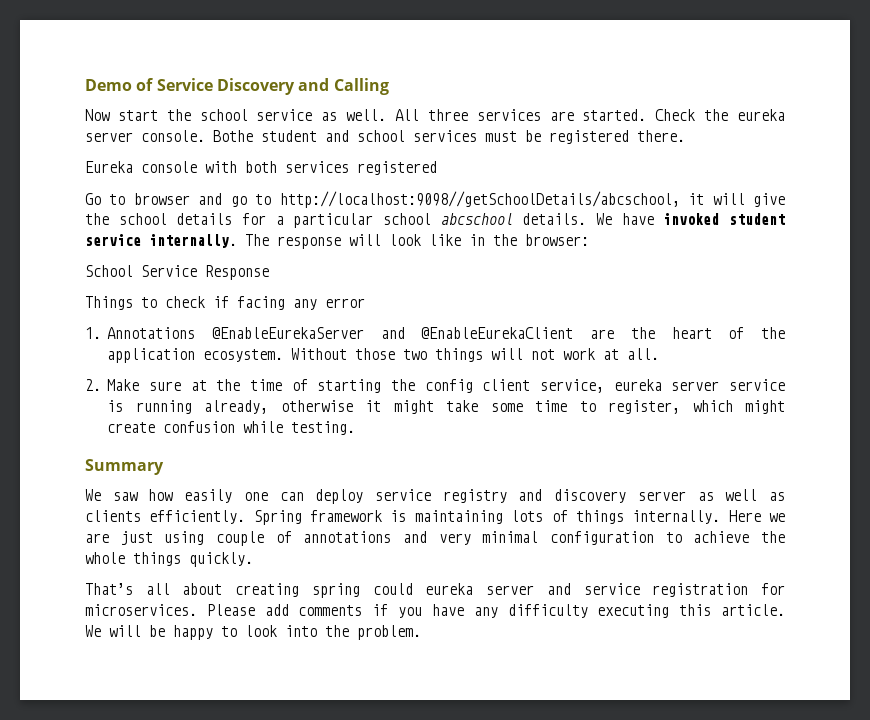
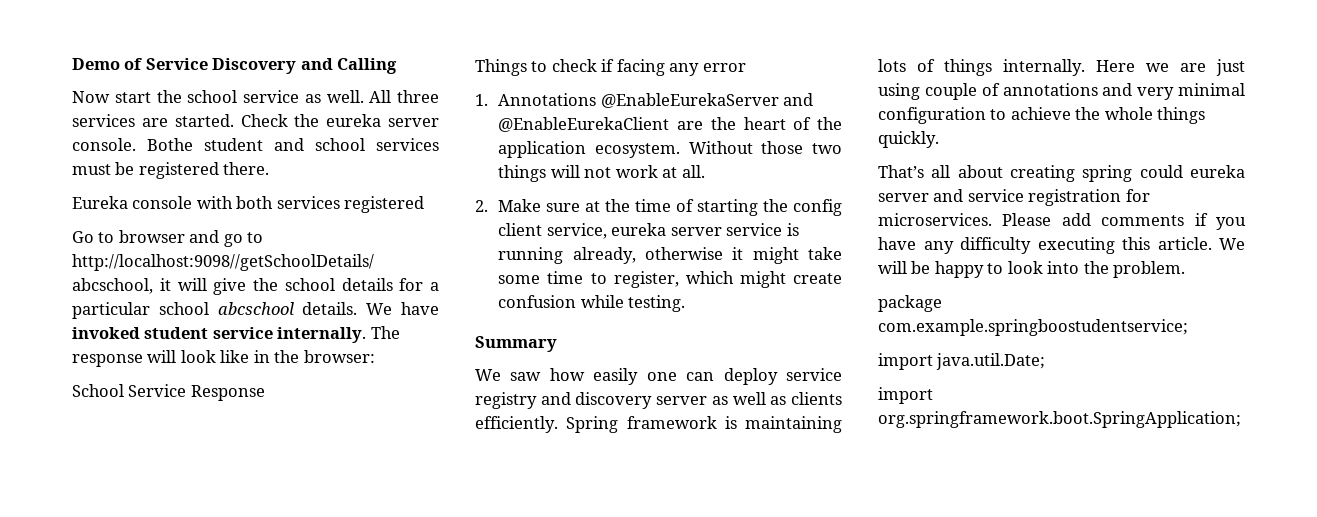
(421, 632) none -> [878,295,942,312] [878,319,1188,336] [878,353,1046,370] [878,387,933,404] [878,411,1241,428] // package com.example.springboostudentservice; // import java.util.Date; // import org.springframework.boot.SpringApplication;

